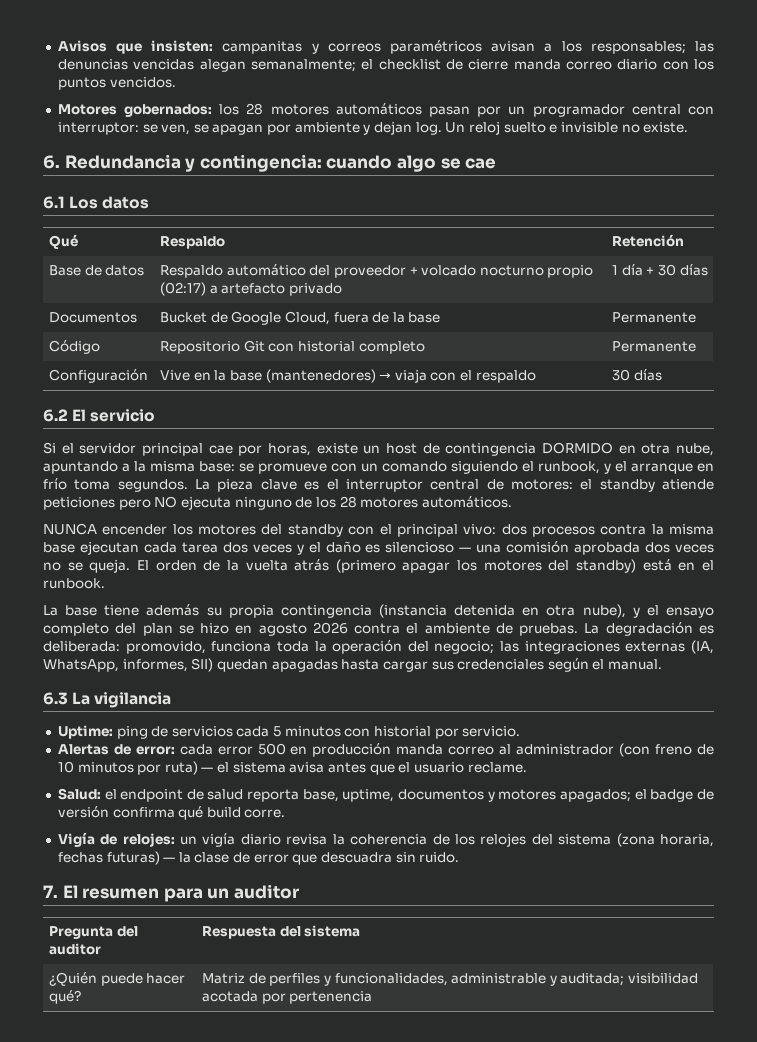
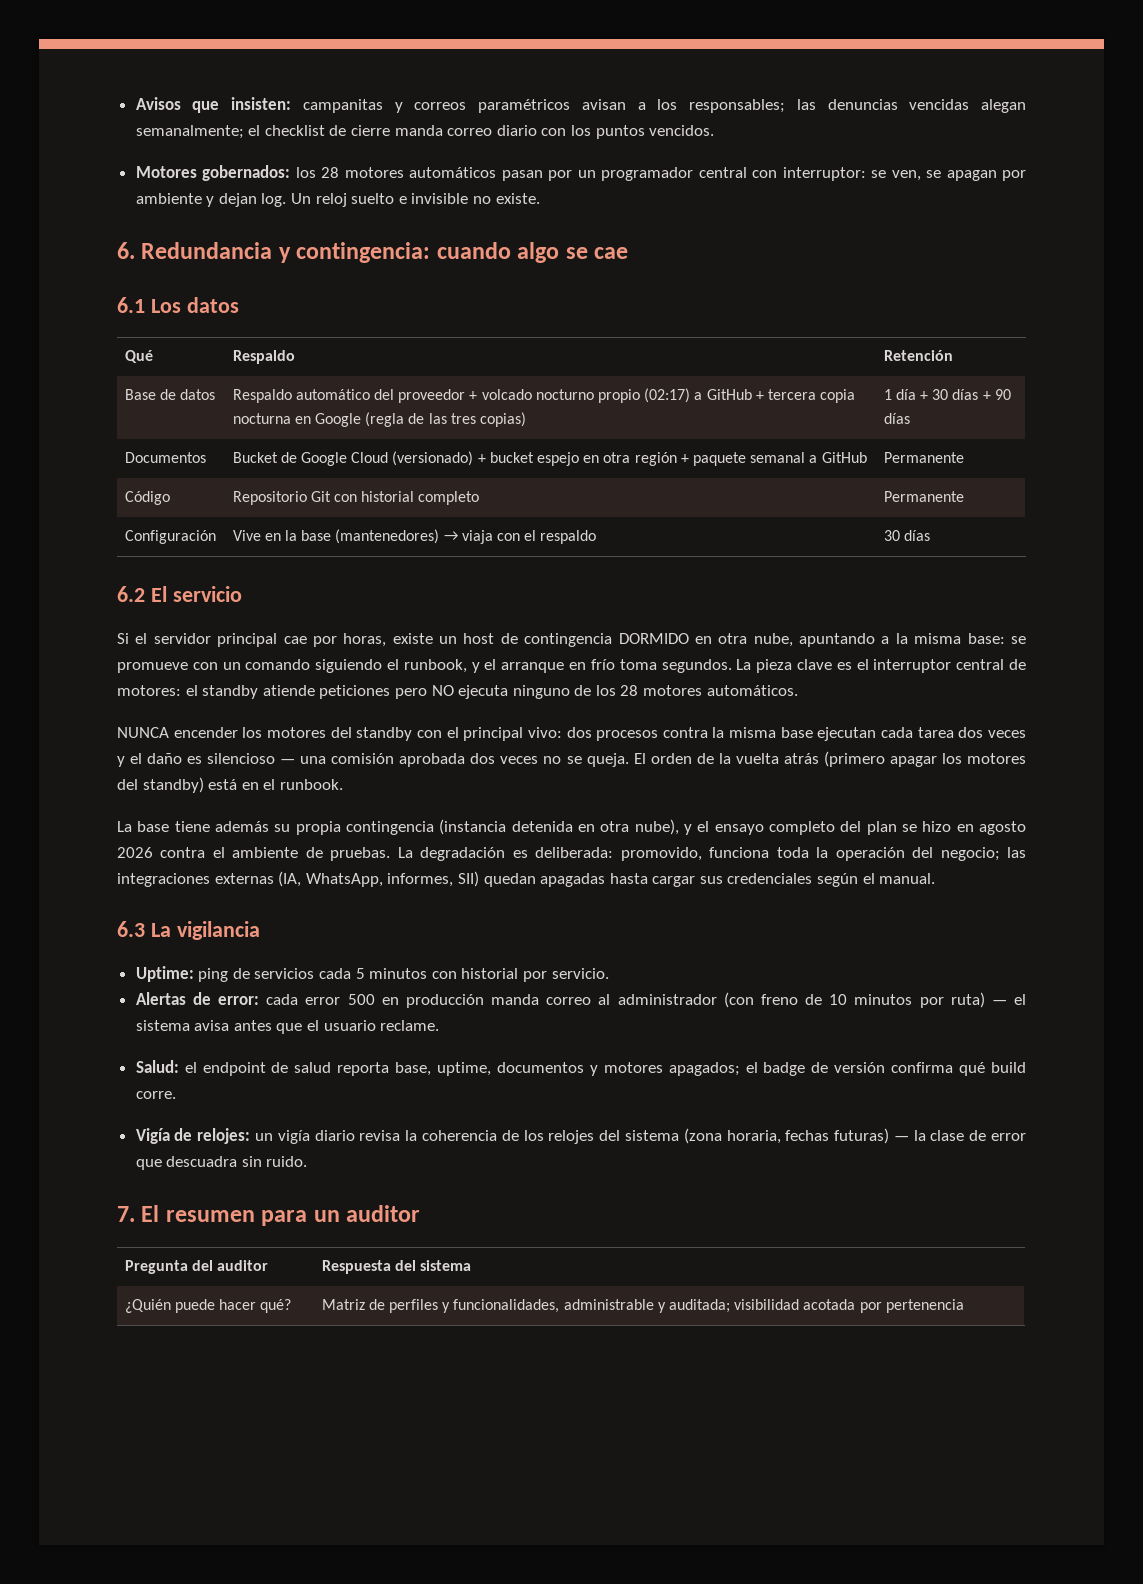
[221,283,342,296] artefacto privado -> [706,389,856,403] [232,412,527,427] GitHub + tercera copia nocturna en Google (regla de las tres copias)
(708, 270) none -> [982,389,1011,400] [883,413,910,424] + 90 días
[284,311,441,325] Cloud, fuera de la base -> [351,451,867,466] Cloud (versionado) + bucket espejo en otra región + paquete semanal a GitHub

